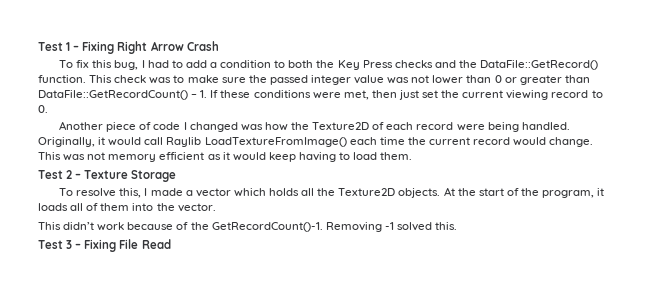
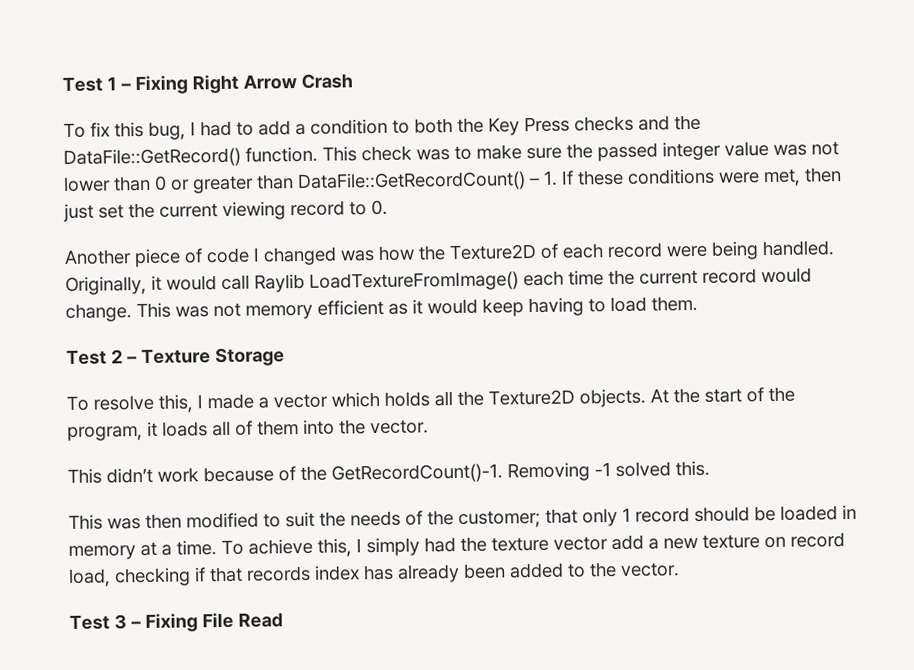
(458, 226) none -> [68,504,857,530] [68,532,845,560] [68,561,680,587] // This was then modified to suit the needs of the customer; that only 1 record should be loaded in memory at a time. To achieve this, I simply had the texture vector add a new texture on record load, checking if that records index has already been added to the vector.

